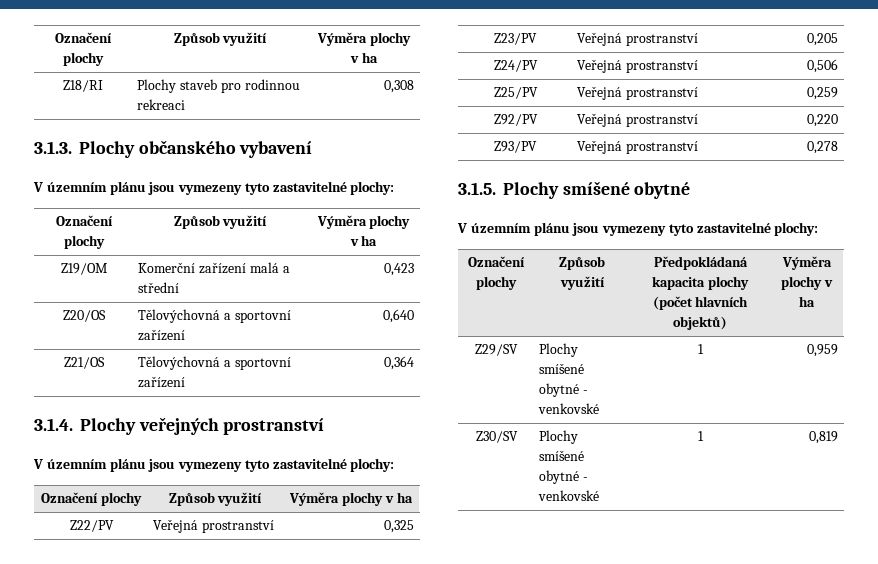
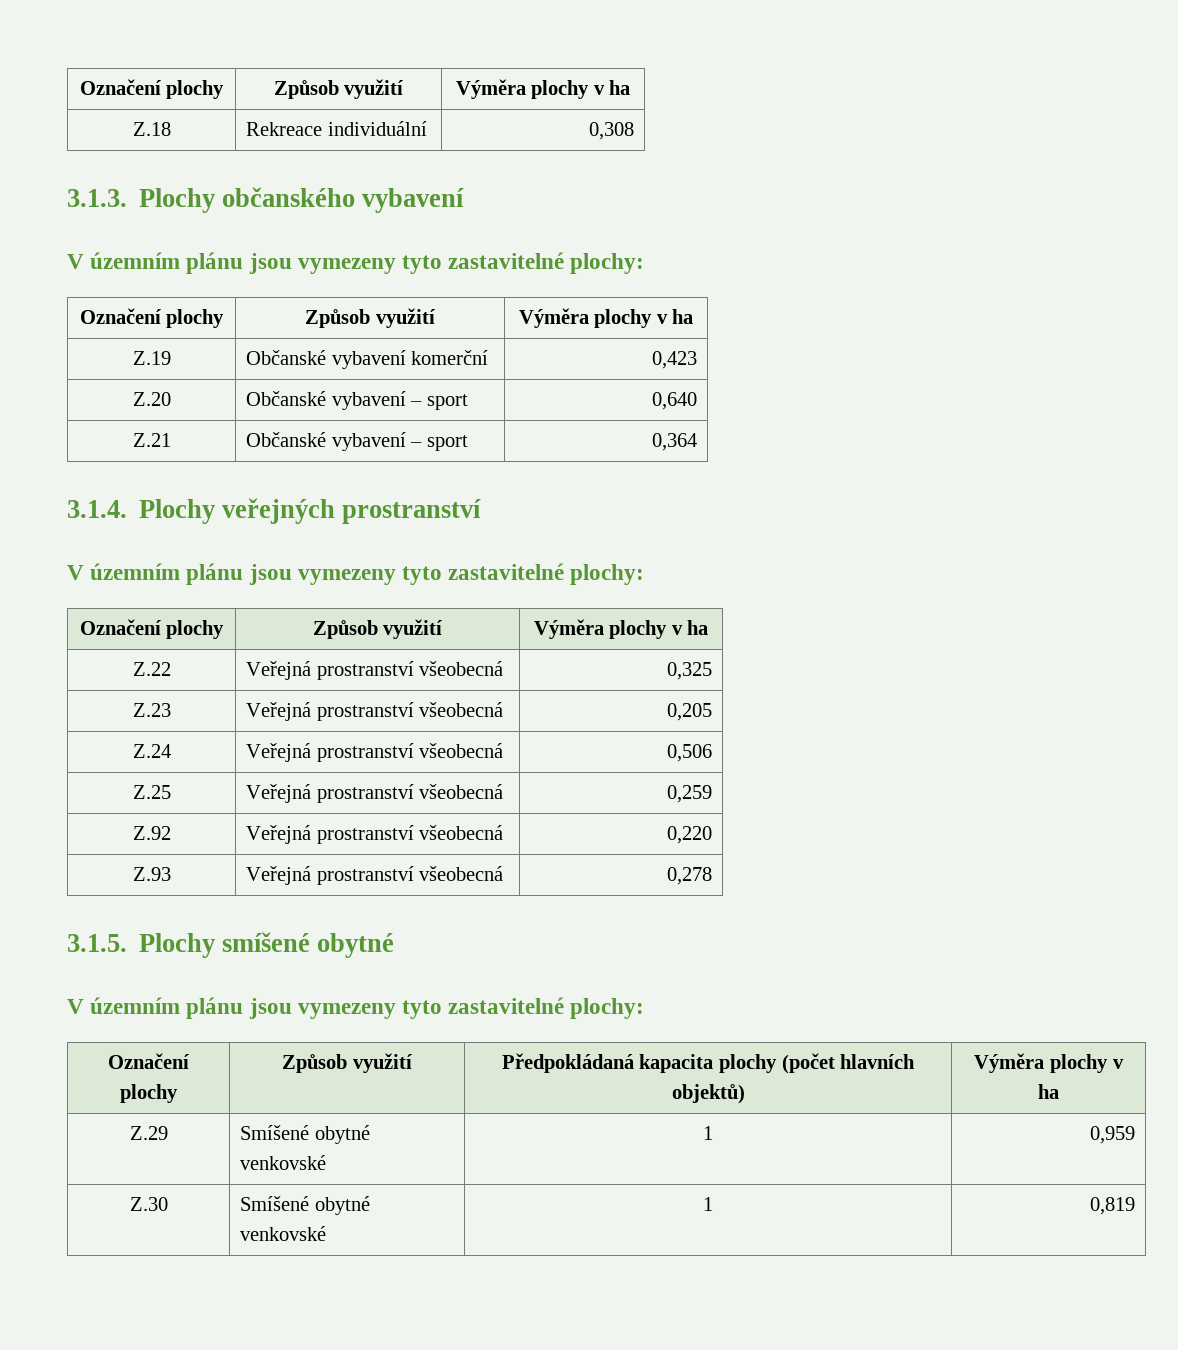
[55,32,112,43] [63,52,104,66] [173,32,268,46] [317,32,411,46] [350,52,378,63] [63,80,103,92] [137,79,300,93] [137,99,186,110] Označení plochy | Způsob využití | Výměra plochy v ha // Z18/RI | Plochy staveb pro rodinnou rekreaci -> [79,79,225,99] [273,79,404,99] [455,79,631,99] [132,122,171,136] [246,121,427,136] Označení plochy | Způsob využití | Výměra plochy v ha // Z.18 | Rekreace individuální
[60,263,108,275] [138,262,290,274] [138,282,180,293] [383,263,414,276] [62,310,106,322] [138,309,291,323] [138,329,186,341] [382,309,414,323] [63,357,105,369] [138,356,291,370] [138,376,186,388] Z19/OM | Komerční zařízení malá a střední | 0,423 // Z20/OS | Tělovýchovná a sportovní zařízení | 0,640 // Z21/OS | Tělovýchovná a sportovní zařízení -> [132,351,171,365] [246,350,489,369] [651,351,697,369] [132,392,171,406] [246,391,468,410] [651,392,697,410] [132,433,171,447] [246,432,468,451] Z.19 | Občanské vybavení komerční | 0,423 // Z.20 | Občanské vybavení – sport | 0,640 // Z.21 | Občanské vybavení – sport
[69,520,114,532] [153,519,274,533] Z22/PV | Veřejná prostranství -> [132,662,171,676] [246,661,504,680] Z.22 | Veřejná prostranství všeobecná
[494,33,537,45] [577,32,698,46] Z23/PV | Veřejná prostranství -> [132,703,171,717] [246,702,504,721] Z.23 | Veřejná prostranství všeobecná
[493,60,538,72] [577,59,698,73] Z24/PV | Veřejná prostranství -> [132,744,171,758] [246,743,504,762] Z.24 | Veřejná prostranství všeobecná
[493,87,538,99] [577,86,698,100] Z25/PV | Veřejná prostranství -> [132,785,171,799] [246,784,504,803] Z.25 | Veřejná prostranství všeobecná
[493,114,538,126] [577,113,698,127] Z92/PV | Veřejná prostranství -> [132,826,171,840] [246,825,504,844] Z.92 | Veřejná prostranství všeobecná
[494,141,537,153] [577,140,698,154] Z93/PV | Veřejná prostranství -> [132,867,171,881] [246,866,504,885] Z.93 | Veřejná prostranství všeobecná
[475,344,518,356] [539,343,579,357] [539,363,585,374] [539,383,588,397] [538,403,600,414] [697,344,704,354] [806,344,838,357] [475,431,518,443] [539,430,579,444] [539,450,585,461] [539,470,588,484] Z29/SV | Plochy smíšené obytné - venkovské | 1 | 0,959 // Z30/SV | Plochy smíšené obytné - -> [129,1126,168,1140] [240,1125,370,1144] [240,1155,327,1170] [703,1126,713,1140] [1089,1126,1135,1144] [129,1197,168,1211] [240,1196,370,1215] Z.29 | Smíšené obytné venkovské | 1 | 0,959 // Z.30 | Smíšené obytné

